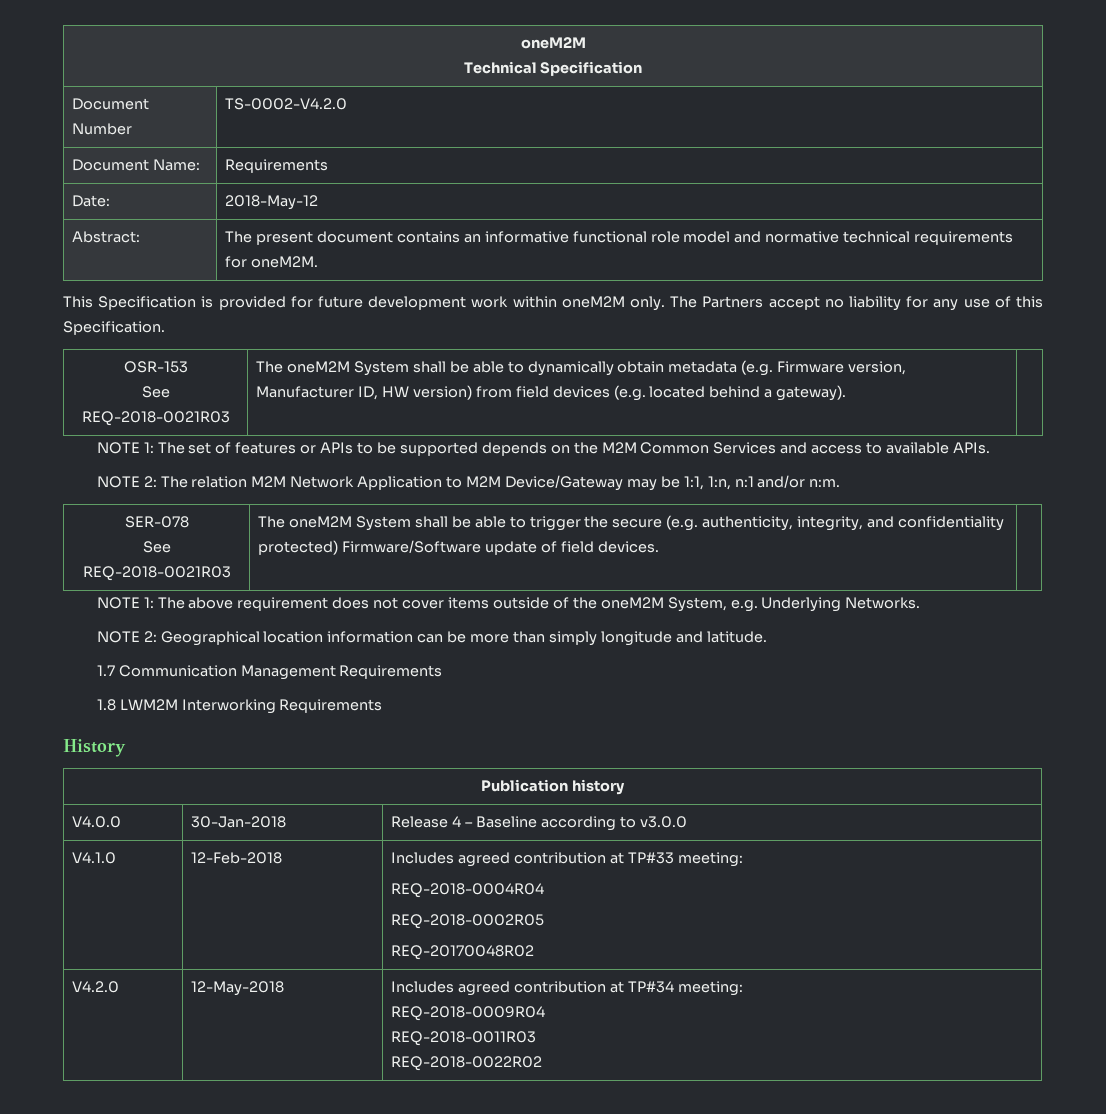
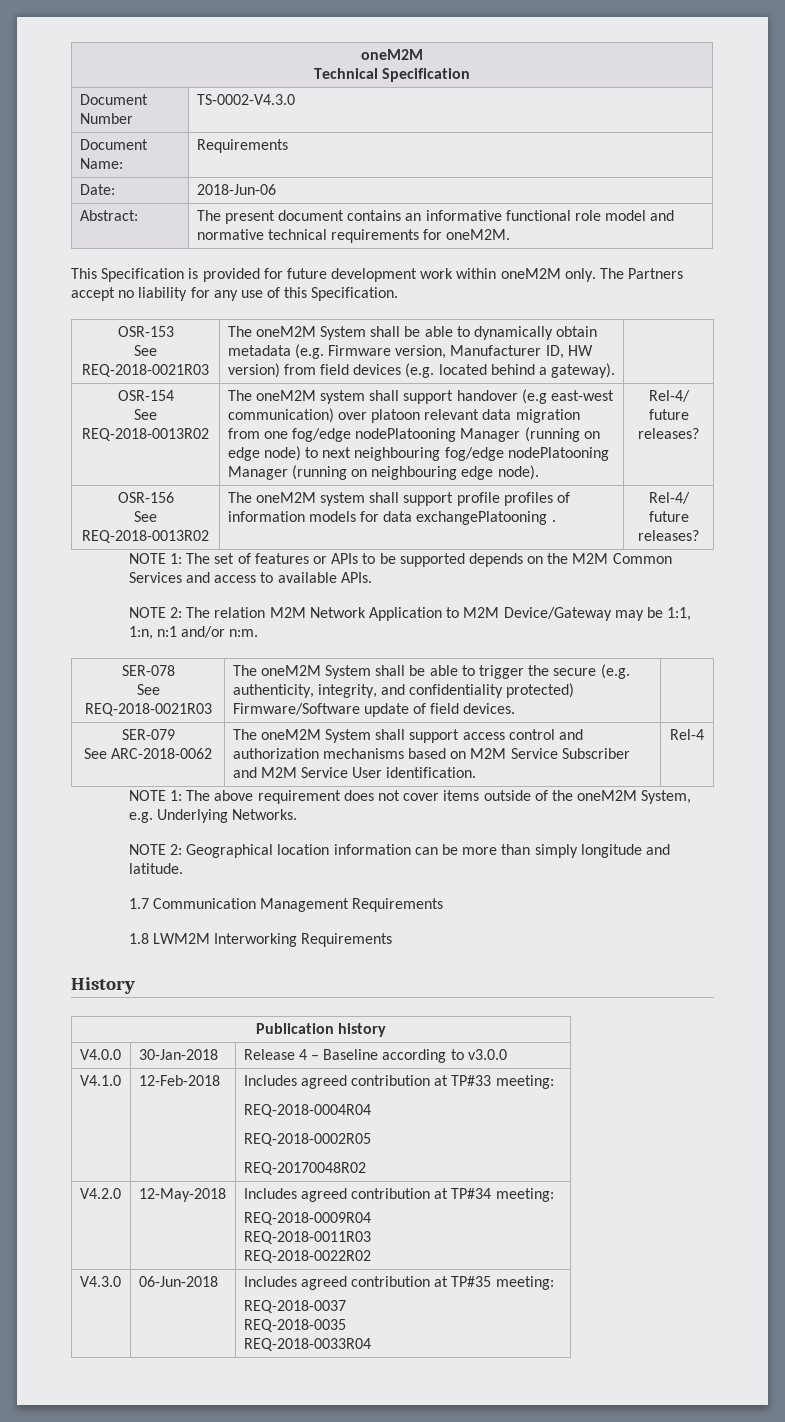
[225,98,348,110] TS-0002-V4.2.0 -> [196,94,295,105] TS-0002-V4.3.0
[225,195,319,210] 2018-May-12 -> [196,184,276,195] 2018-Jun-06
(847, 393) none -> [117,390,174,401] [134,409,157,420] [82,428,209,441] [227,389,615,404] [227,408,580,423] [227,427,600,442] [227,446,609,461] [227,465,539,480] [648,390,690,402] [648,409,689,420] [638,428,699,439] [117,492,174,503] [134,511,157,522] [82,530,209,543] [227,492,571,506] [227,511,556,525] [648,492,690,504] [648,511,689,522] [638,530,699,541] // OSR-154 // See REQ-2018-0013R02 | The oneM2M system shall support handover (e.g east-west communication) over platoon relevant data migration from one fog/edge nodePlatooning Manager (running on edge node) to next neighbouring fog/edge nodePlatooning Manager (running on neighbouring edge node). | Rel-4/ future releases? // OSR-156 // See REQ-2018-0013R02 | The oneM2M system shall support profile profiles of information models for data exchangePlatooning . | Rel-4/ future releases?
(659, 547) none -> [121,729,175,740] [83,748,213,759] [232,729,584,743] [232,748,630,759] [232,767,477,778] [670,729,704,740] // SER-079 // See ARC-2018-0062 | The oneM2M System shall support access control and authorization mechanisms based on M2M Service Subscriber and M2M Service User identification. | Rel-4
(543, 1063) none -> [79,1276,121,1287] [138,1276,218,1287] [243,1276,554,1290] [243,1300,346,1313] [243,1319,346,1332] [243,1338,371,1351] // V4.3.0 | 06-Jun-2018 | Includes agreed contribution at TP#35 meeting: // REQ-2018-0037 // REQ-2018-0035 // REQ-2018-0033R04

